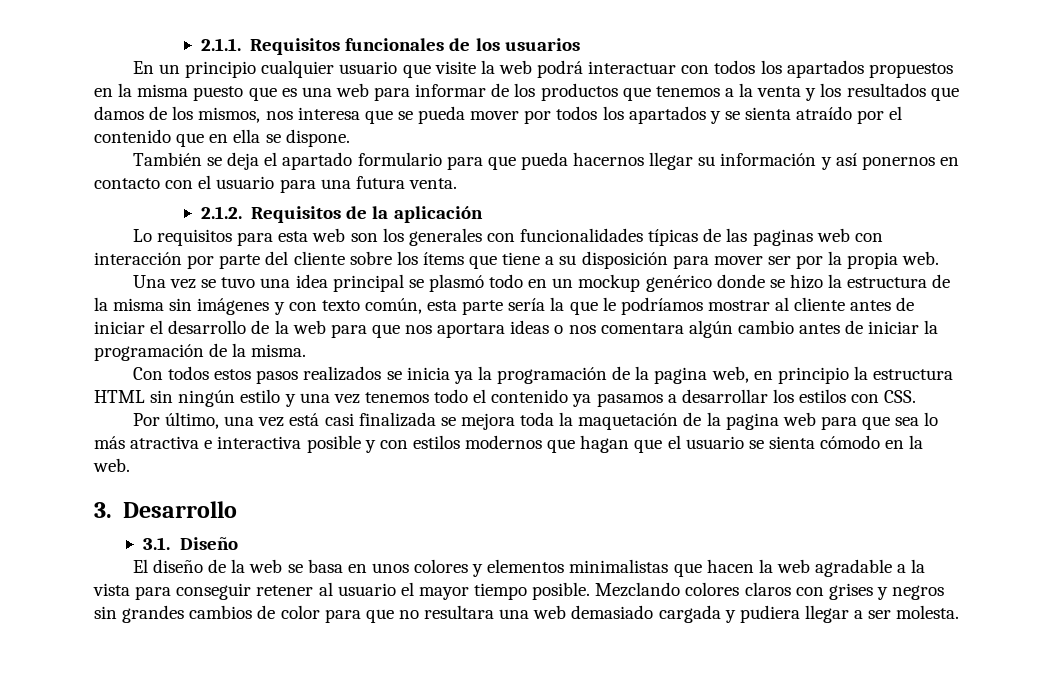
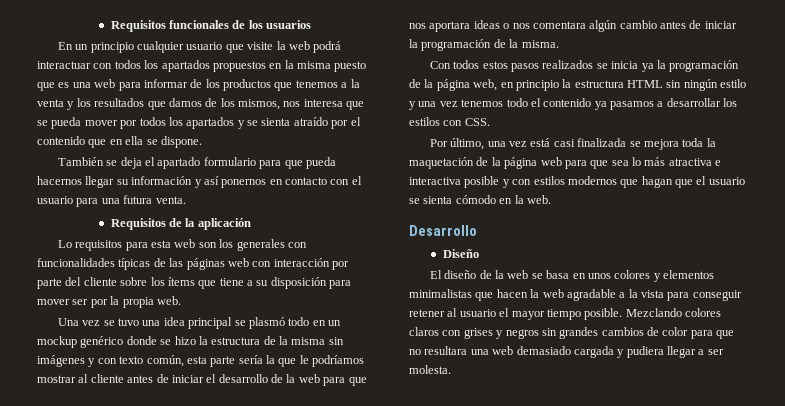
[200,38,241,51] 2.1.1. -> (110, 26) none
[200,206,242,219] 2.1.2. -> (186, 200) none
[752,229,813,246] paginas -> [186,258,225,270] páginas
[654,367,708,384] pagina -> [436,79,470,91] página
[725,413,779,430] pagina -> [504,157,538,169] página
[94,502,112,518] 3. -> (551, 199) none
[143,537,171,550] 3.1. -> (477, 230) none

